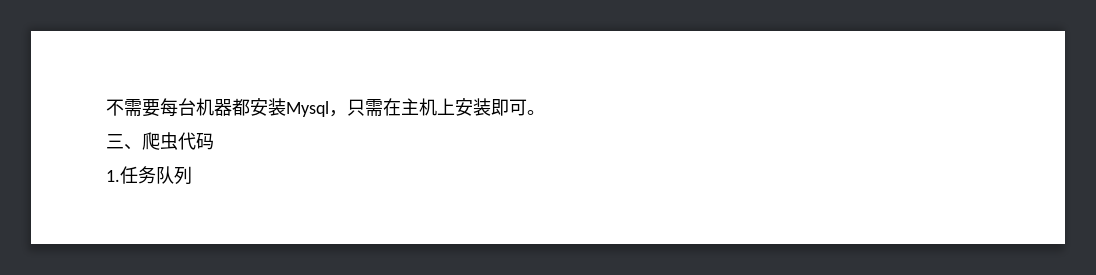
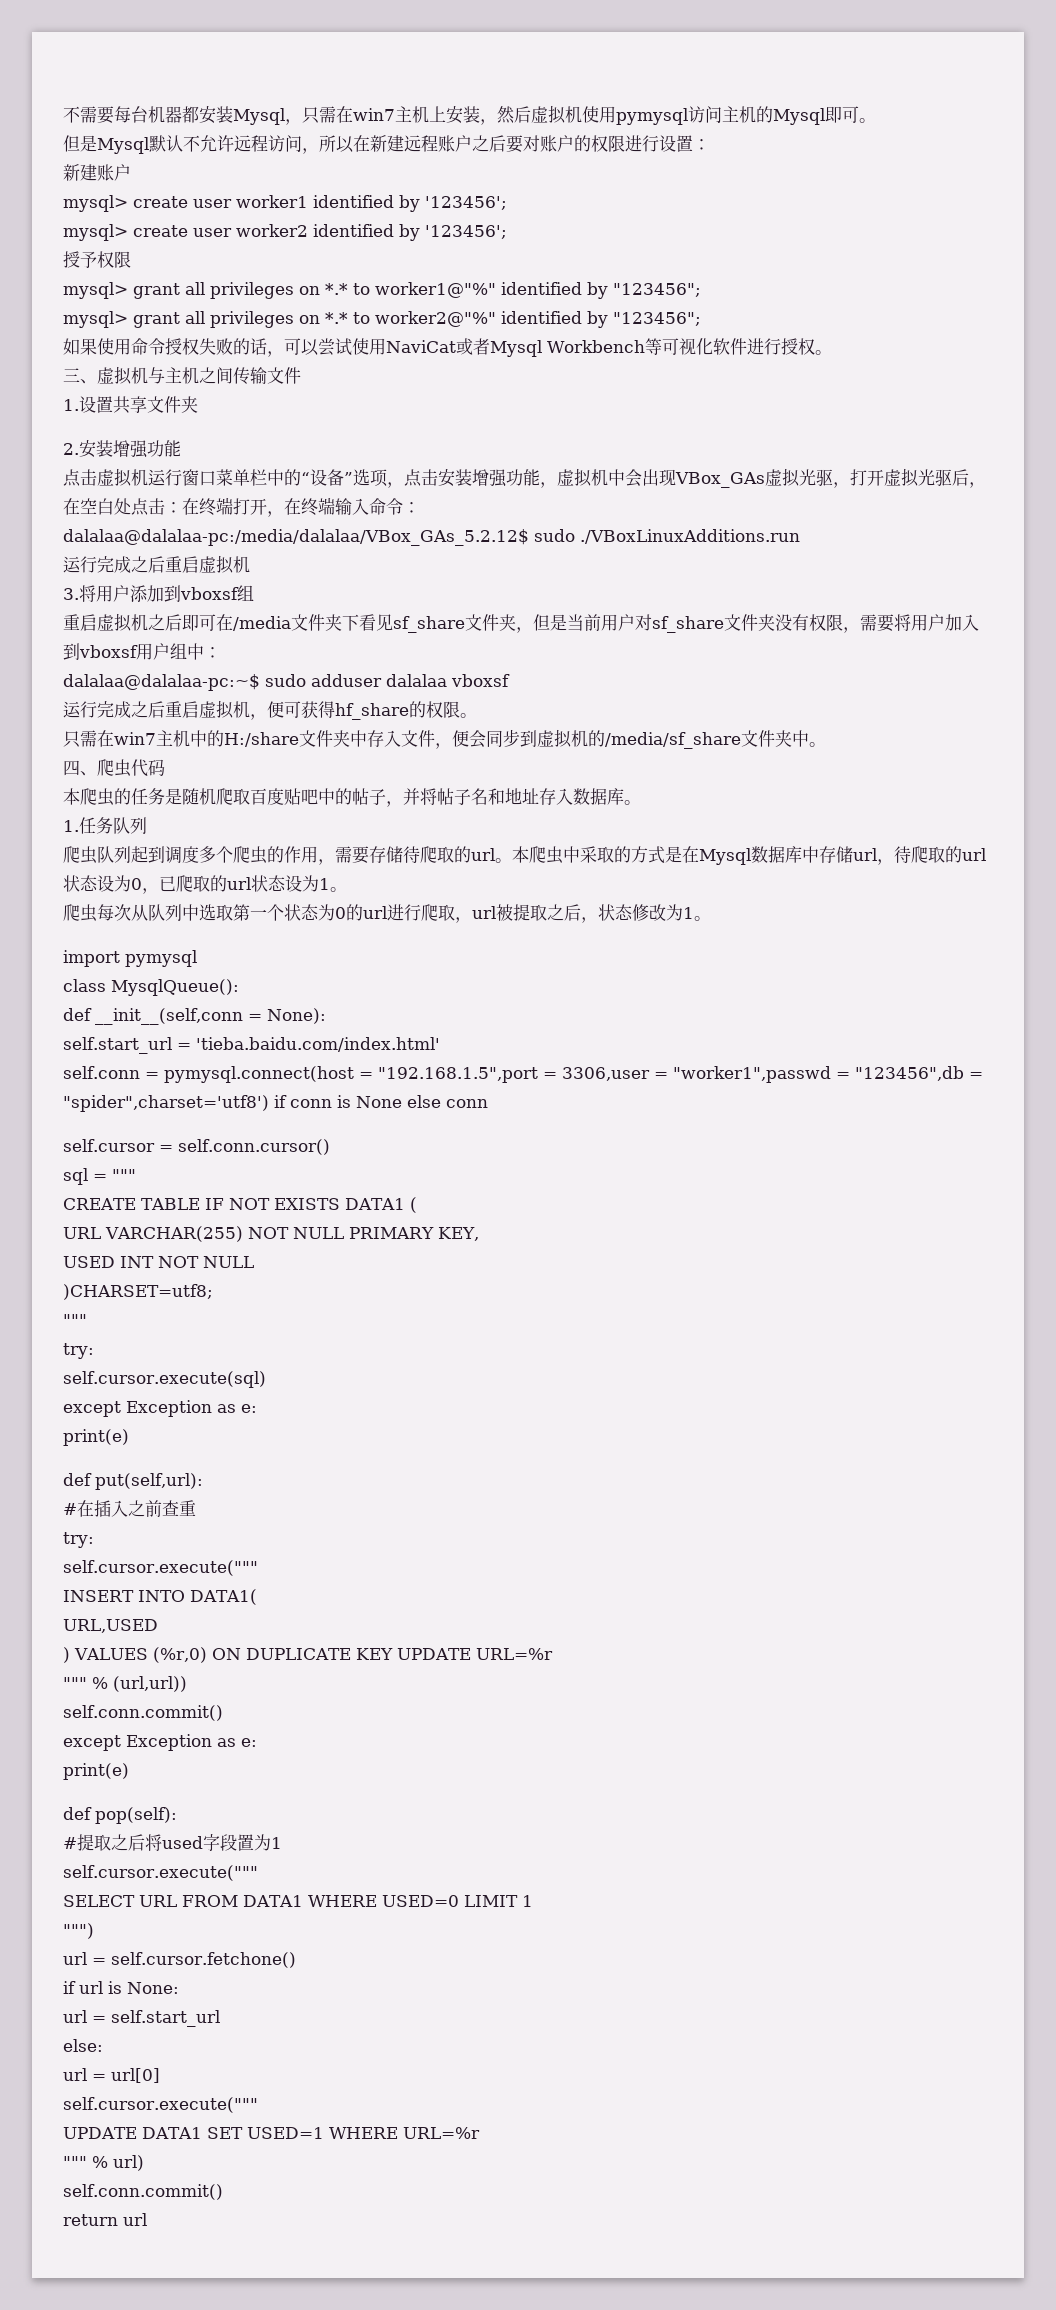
(401, 107) none -> [353,108,395,121] win7
[491,99,545,116] [106,132,214,150] [106,166,192,185] 即可。 // 三、爬虫代码 // 1.任务队列 -> [480,105,876,125] [63,135,710,154] [63,164,131,181] [63,195,507,212] [63,224,507,241] [63,251,131,268] [63,282,701,299] [63,311,701,328] [63,338,832,357] [63,366,301,385] [63,396,198,414] [63,440,181,458] [63,468,986,488] [63,497,420,517] [63,529,800,546] [63,555,250,574] [63,585,254,602] [63,613,979,633] [63,643,221,660] [63,674,510,691] [63,700,477,720] [63,729,826,749] [63,759,165,777] [63,788,641,807] [63,817,147,834] [63,846,986,865] [63,875,347,894] [63,904,711,923] [63,950,197,967] [63,979,239,996] [63,1008,326,1025] [63,1037,440,1054] [63,1066,983,1083] [63,1095,488,1112] [63,1139,330,1155] [63,1168,136,1185] [63,1197,417,1213] [63,1226,479,1242] [63,1256,254,1268] [63,1284,213,1300] [63,1314,87,1326] [63,1343,94,1359] [63,1371,266,1388] [63,1400,257,1417] [63,1429,129,1446] [63,1473,203,1490] [63,1500,196,1517] [63,1532,94,1548] [63,1560,258,1576] [63,1589,257,1605] [63,1619,158,1633] [63,1647,553,1663] [63,1676,187,1692] [63,1705,223,1721] [63,1734,257,1751] [63,1763,129,1780] [63,1807,177,1824] [63,1834,282,1851] [63,1865,258,1881] [63,1895,533,1907] [63,1923,94,1939] [63,1952,296,1968] [63,1981,179,1994] [63,2010,220,2027] [63,2039,103,2052] [63,2068,160,2083] [63,2097,258,2113] [63,2127,480,2139] [63,2155,144,2171] [63,2184,223,2200] [63,2213,147,2226] ，然后虚拟机使用pymysql访问主机的Mysql即可。 // 但是Mysql默认不允许远程访问，所以在新建远程账户之后要对账户的权限进行设置： // 新建账户 // mysql> create user worker1 identified by '123456'; // mysql> create user worker2 identified by '123456'; // 授予权限 // mysql> grant all privileges on *.* to worker1@"%" identified by "123456"; // mysql> grant all privileges on *.* to worker2@"%" identified by "123456"; // 如果使用命令授权失败的话，可以尝试使用NaviCat或者Mysql Workbench等可视化软件进行授权。 // 三、虚拟机与主机之间传输文件 // 1.设置共享文件夹 // 2.安装增强功能 // 点击虚拟机运行窗口菜单栏中的“设备”选项，点击安装增强功能，虚拟机中会出现VBox_GAs虚拟光驱，打开虚拟光驱后，在空白处点击：在终端打开，在终端输入命令： // dalalaa@dalalaa-pc:/media/dalalaa/VBox_GAs_5.2.12$ sudo ./VBoxLinuxAdditions.run // 运行完成之后重启虚拟机 // 3.将用户添加到vboxsf组 // 重启虚拟机之后即可在/media文件夹下看见sf_share文件夹，但是当前用户对sf_share文件夹没有权限，需要将用户加入到vboxsf用户组中： // dalalaa@dalalaa-pc:~$ sudo adduser dalalaa vboxsf // 运行完成之后重启虚拟机，便可获得hf_share的权限。 // 只需在win7主机中的H:/share文件夹中存入文件，便会同步到虚拟机的/media/sf_share文件夹中。 // 四、爬虫代码 // 本爬虫的任务是随机爬取百度贴吧中的帖子，并将帖子名和地址存入数据库。 // 1.任务队列 // 爬虫队列起到调度多个爬虫的作用，需要存储待爬取的url。本爬虫中采取的方式是在Mysql数据库中存储url，待爬取的url状态设为0，已爬取的url状态设为1。 // 爬虫每次从队列中选取第一个状态为0的url进行爬取，url被提取之后，状态修改为1。 // import pymysql // class MysqlQueue(): // def __init__(self,conn = None): // self.start_url = 'tieba.baidu.com/index.html' // self.conn = pymysql.connect(host = "192.168.1.5",port = 3306,user = "worker1",passwd = "123456",db = "spider",charset='utf8') if conn is None else conn // self.cursor = self.conn.cursor() // sql = """ // CREATE TABLE IF NOT EXISTS DATA1 ( // URL VARCHAR(255) NOT NULL PRIMARY KEY, // USED INT NOT NULL // )CHARSET=utf8; // """ // try: // self.cursor.execute(sql) // except Exception as e: // print(e) // def put(self,url): // #在插入之前查重 // try: // self.cursor.execute(""" // INSERT INTO DATA1( // URL,USED // ) VALUES (%r,0) ON DUPLICATE KEY UPDATE URL=%r // """ % (url,url)) // self.conn.commit() // except Exception as e: // print(e) // def pop(self): // #提取之后将used字段置为1 // self.cursor.execute(""" // SELECT URL FROM DATA1 WHERE USED=0 LIMIT 1 // """) // url = self.cursor.fetchone() // if url is None: // url = self.start_url // else: // url = url[0] // self.cursor.execute(""" // UPDATE DATA1 SET USED=1 WHERE URL=%r // """ % url) // self.conn.commit() // return url

